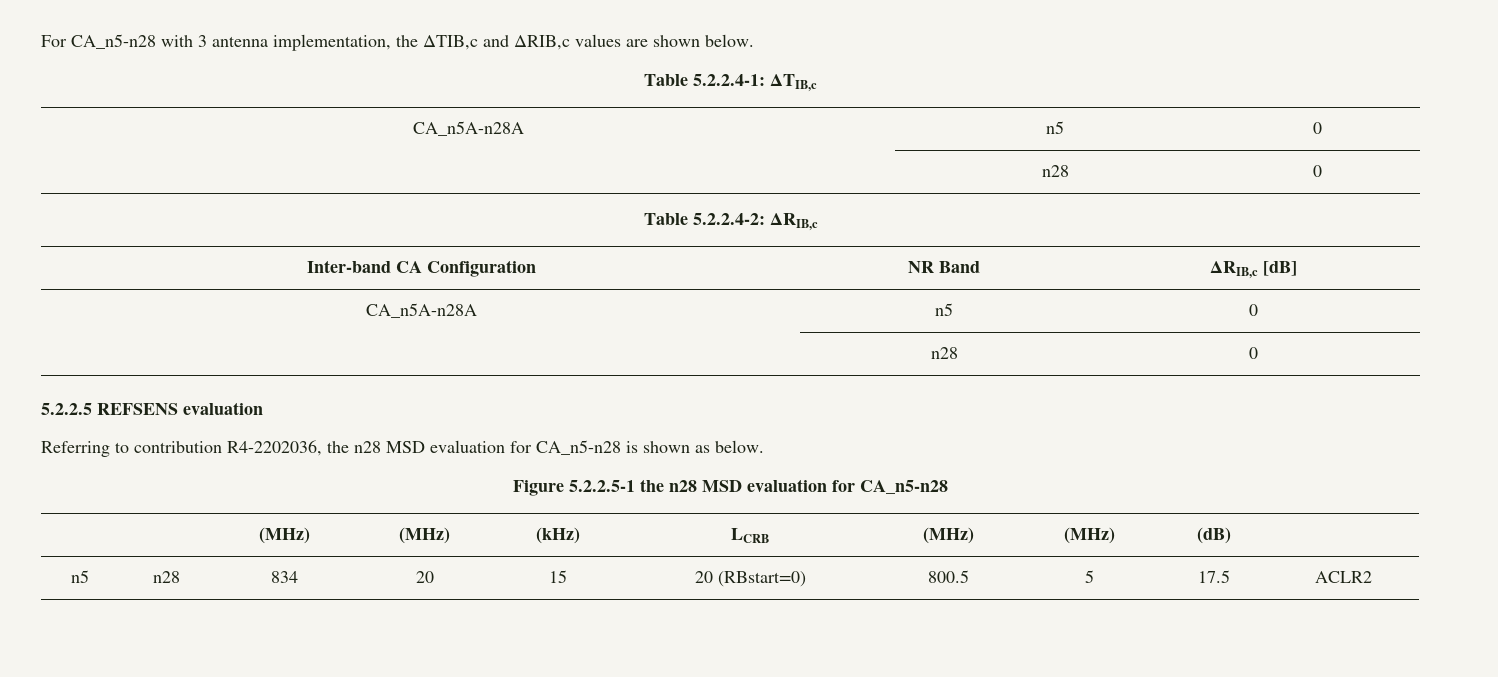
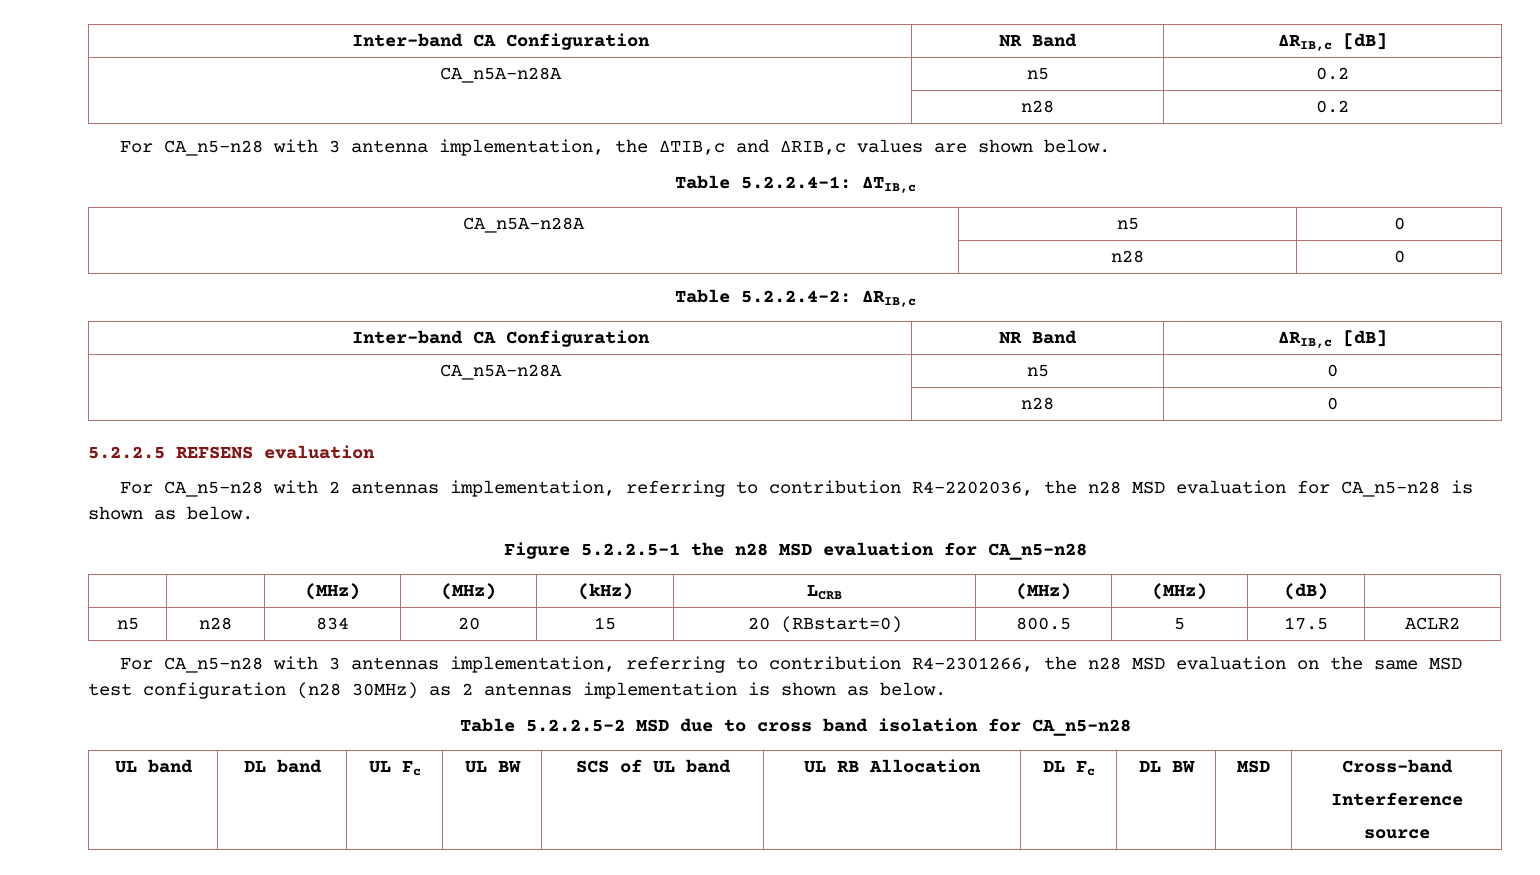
(41, 41) none -> [351,33,650,50] [998,33,1077,47] [1278,33,1387,51] [439,67,562,83] [1026,68,1049,80] [1316,67,1349,80] [1020,100,1054,113] [1316,100,1349,113] Inter-band CA Configuration | NR Band | ΔRIB,c [dB] // CA_n5A-n28A | n5 | 0.2 // | n28 | 0.2 //
[41,441,110,457] Referring -> [119,480,725,497] For CA_n5-n28 with 2 antennas implementation, referring
(1372, 577) none -> [119,656,1462,673] [88,682,946,699] [459,718,1131,736] [114,759,193,773] [243,759,322,773] [368,761,421,776] [464,761,521,773] [575,759,731,773] [803,759,981,773] [1042,761,1095,776] [1138,761,1195,773] [1237,760,1270,773] [1341,759,1453,773] [1330,792,1463,806] [1363,829,1430,839] // For CA_n5-n28 with 3 antennas implementation, referring to contribution R4-2301266, the n28 MSD evaluation on the same MSD test configuration (n28 30MHz) as 2 antennas implementation is shown as below. // Table 5.2.2.5-2 MSD due to cross band isolation for CA_n5-n28 // UL band | DL band | UL Fc | UL BW | SCS of UL band | UL RB Allocation | DL Fc | DL BW | MSD | Cross-band // Interference // source

